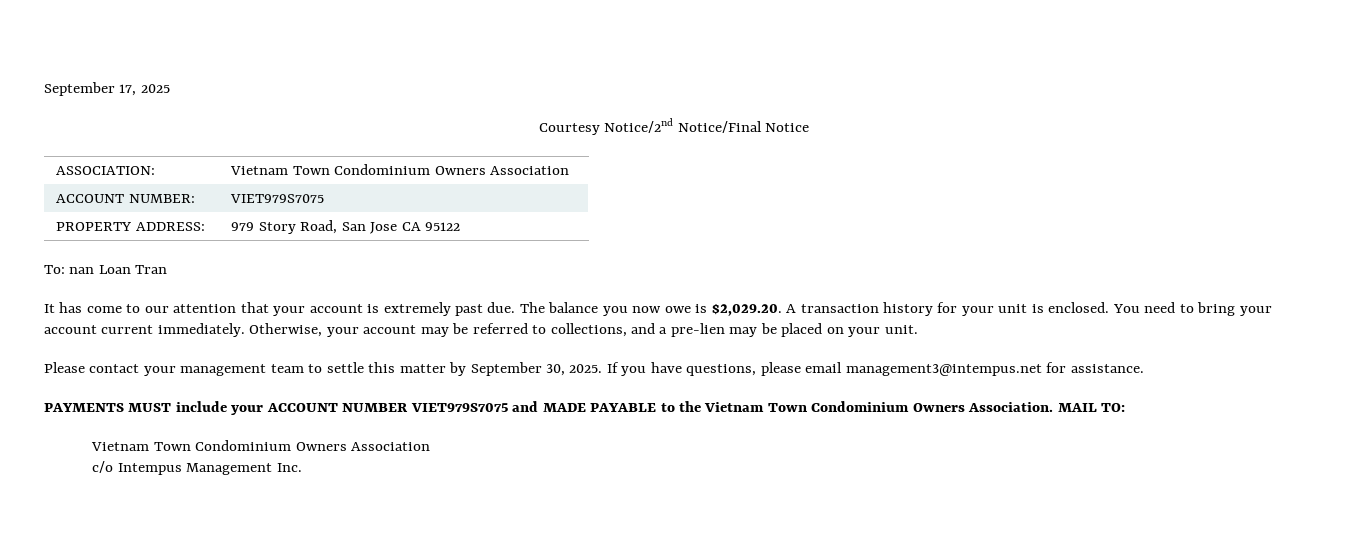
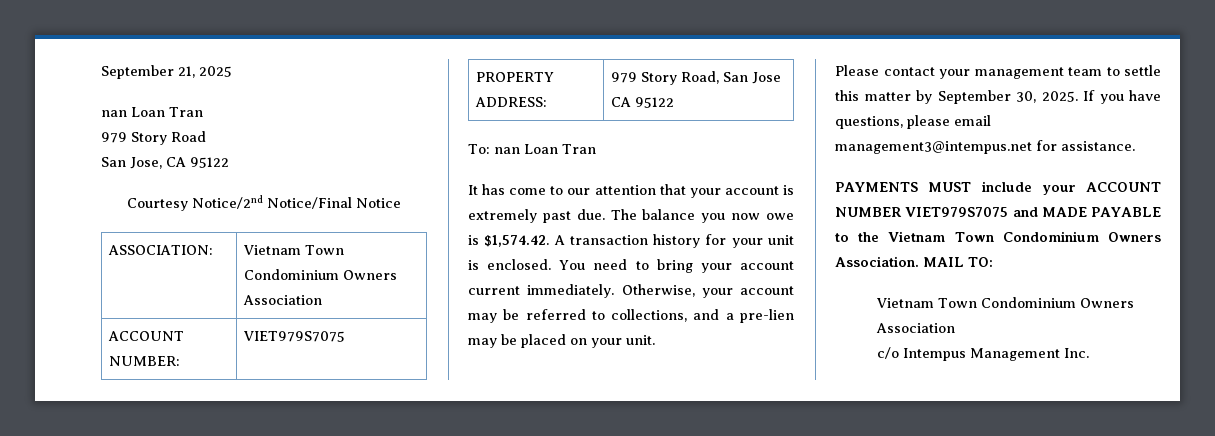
[44,82,137,96] September 17, -> [101,65,195,79] September 21,
(170, 88) none -> [101,107,203,117] [101,131,206,145] [101,157,229,169] // nan Loan Tran // 979 Story Road // San Jose, CA 95122
[711,304,782,316] $2,029.20. -> [484,235,550,247] $1,574.42.

